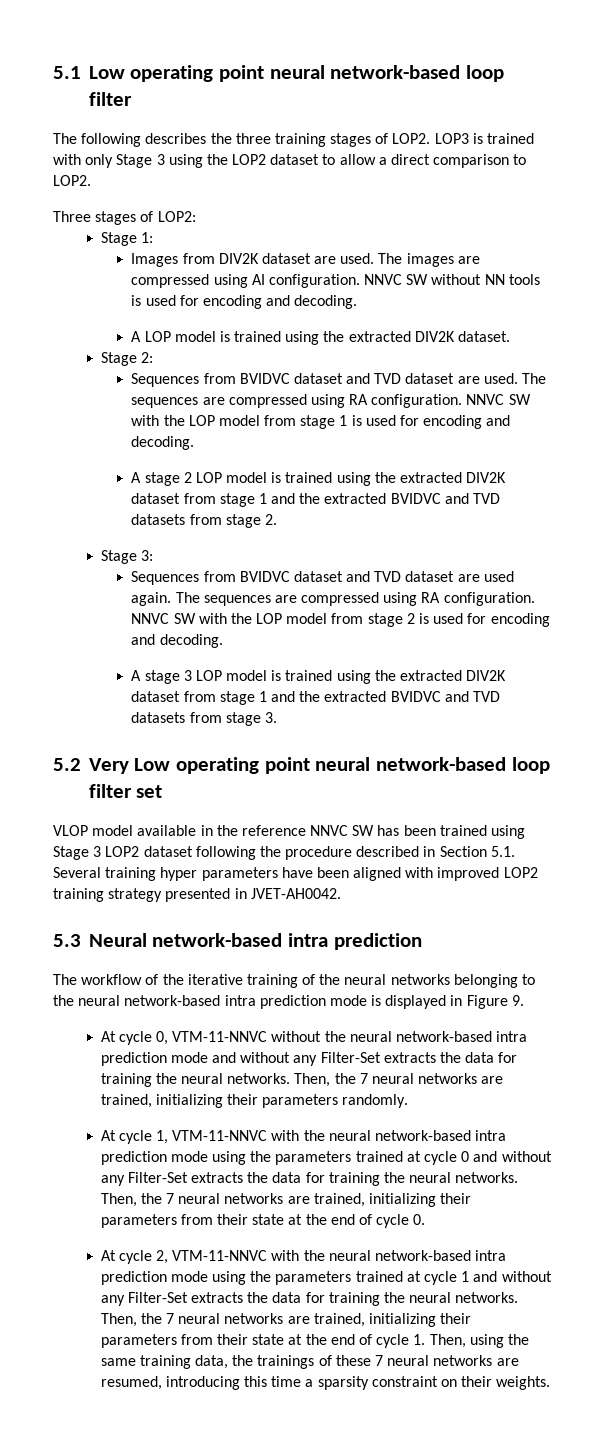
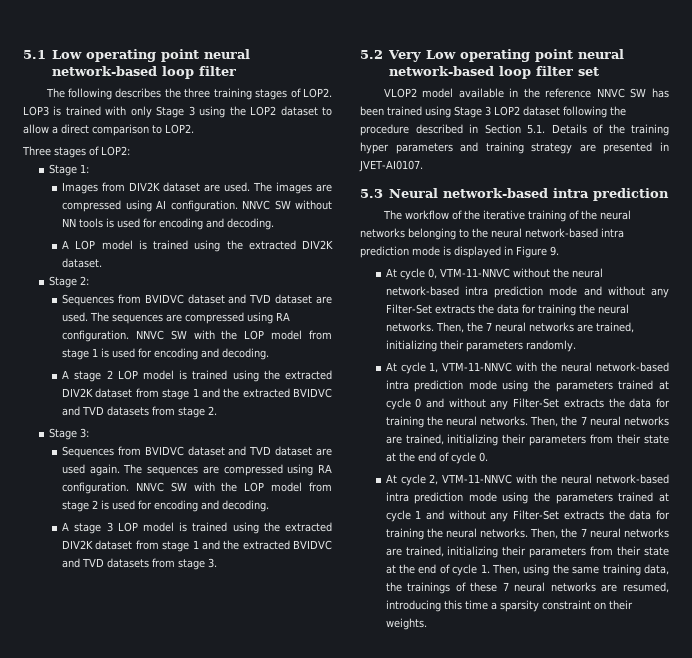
[53,825,88,836] VLOP -> [383,88,417,98] VLOP2
[53,867,538,881] Several training hyper parameters have been aligned with improved LOP2 -> [551,124,669,136] [360,142,479,154] Details of the training hyper parameters and
(163, 895) none -> [579,144,596,152] are
[250,888,341,899] JVET-AH0042. -> [359,160,423,172] JVET-AI0107.

